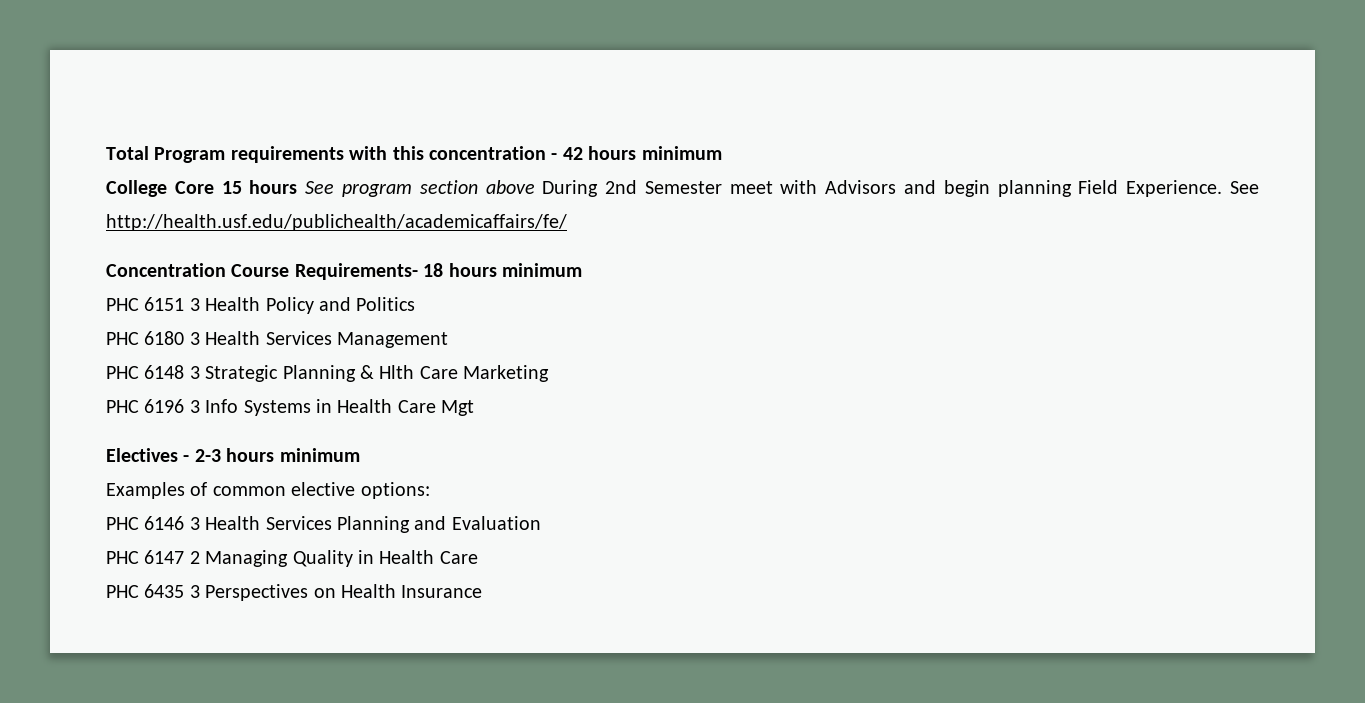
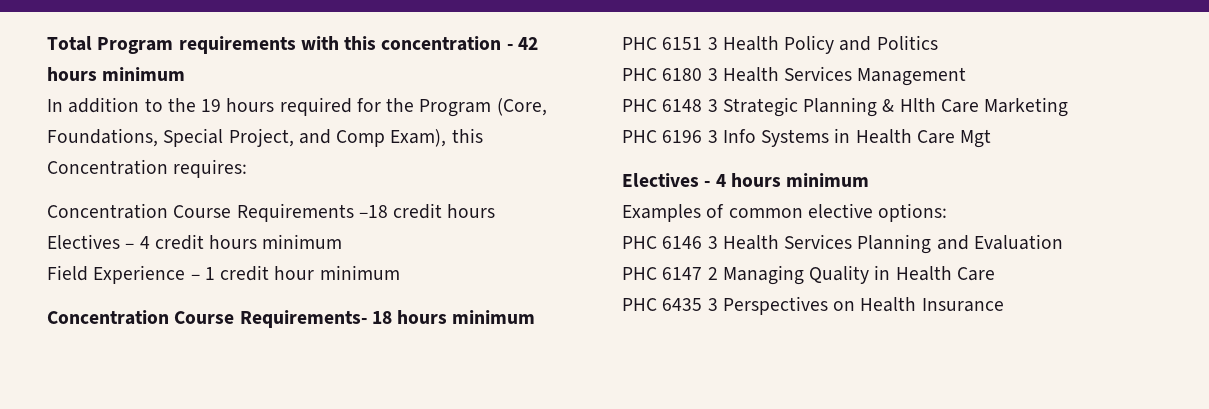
[106,180,1259,197] [106,214,567,231] College Core 15 hours See program section above During 2nd Semester meet with Advisors and begin planning Field Experience. See http://health.usf.edu/publichealth/academicaffairs/fe/ -> [47,97,547,117] [47,128,483,147] [47,159,248,178] [47,203,496,222] [47,234,343,250] [47,265,400,284] In addition to the 19 hours required for the Program (Core, Foundations, Special Project, and Comp Exam), this Concentration requires: // Concentration Course Requirements –18 credit hours // Electives – 4 credit hours minimum // Field Experience – 1 credit hour minimum
[194,449,221,462] 2-3 -> [715,174,726,187] 4

